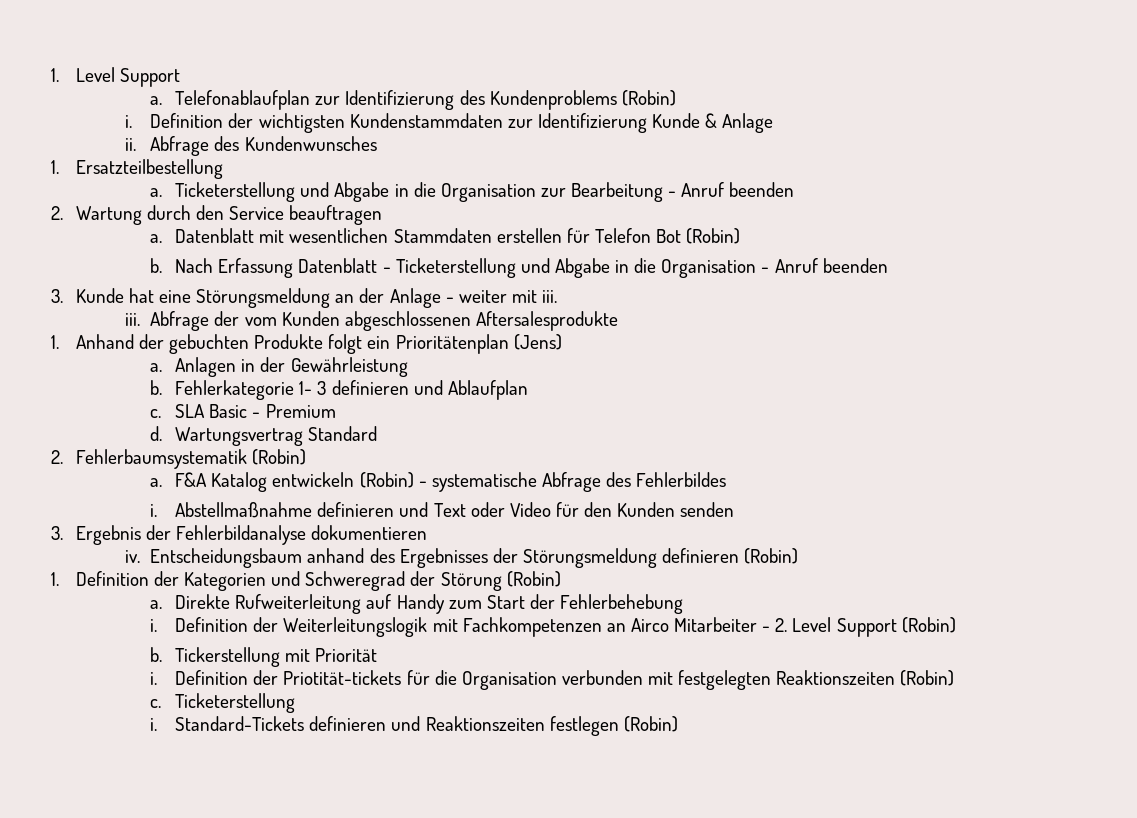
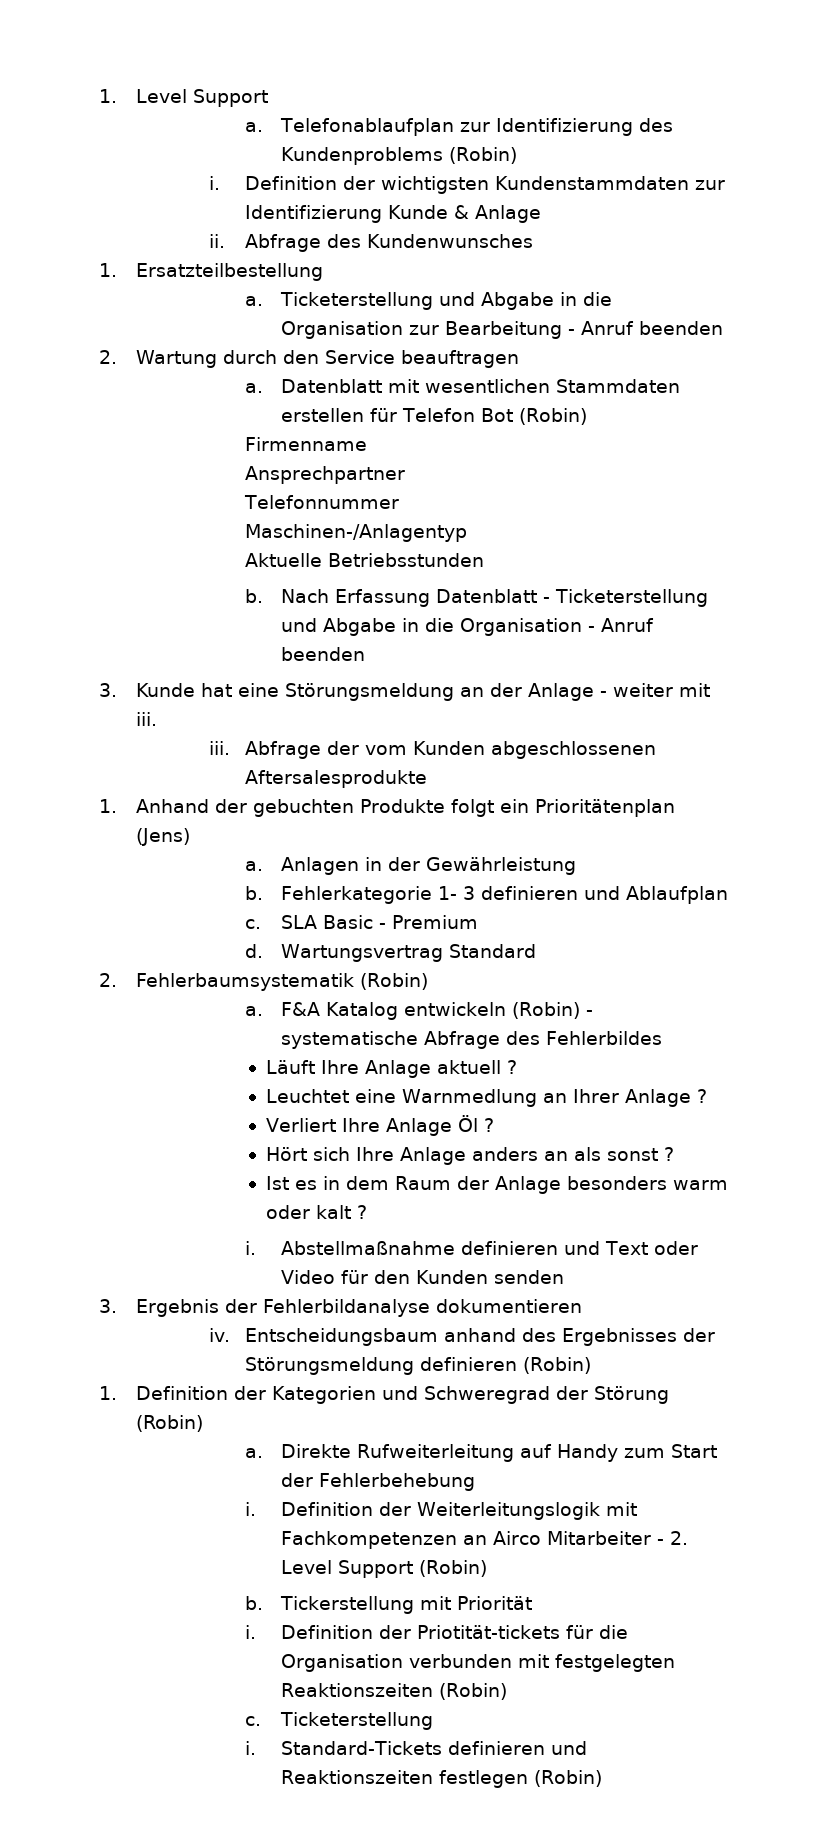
(741, 236) none -> [244,437,367,451] [244,466,405,484] [243,495,399,509] [244,524,467,542] [244,553,484,567] // Firmenname // Ansprechpartner // Telefonnummer // Maschinen-/Anlagentyp // Aktuelle Betriebsstunden
(727, 479) none -> [265,1060,517,1078] [265,1089,707,1107] [265,1115,494,1136] [265,1147,674,1165] [265,1176,728,1194] [265,1205,367,1219] // Läuft Ihre Anlage aktuell ? // Leuchtet eine Warnmedlung an Ihrer Anlage ? // Verliert Ihre Anlage Öl ? // Hört sich Ihre Anlage anders an als sonst ? // Ist es in dem Raum der Anlage besonders warm oder kalt ?

